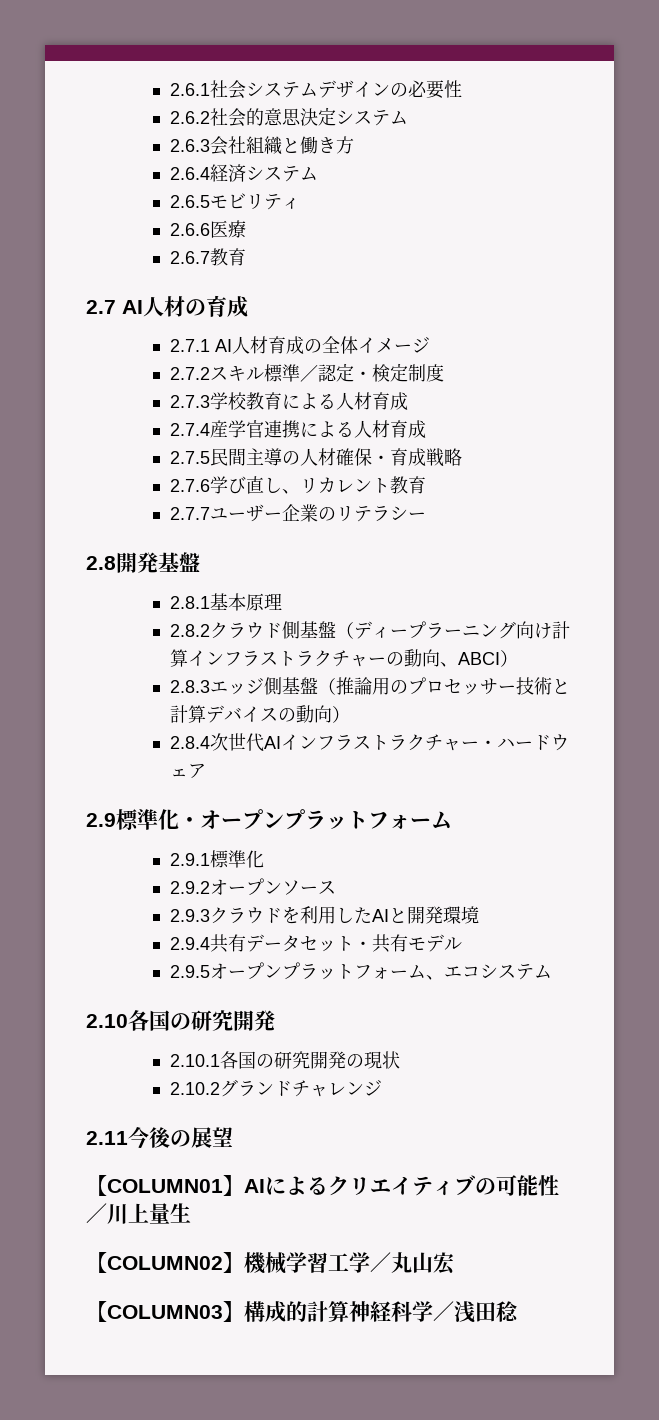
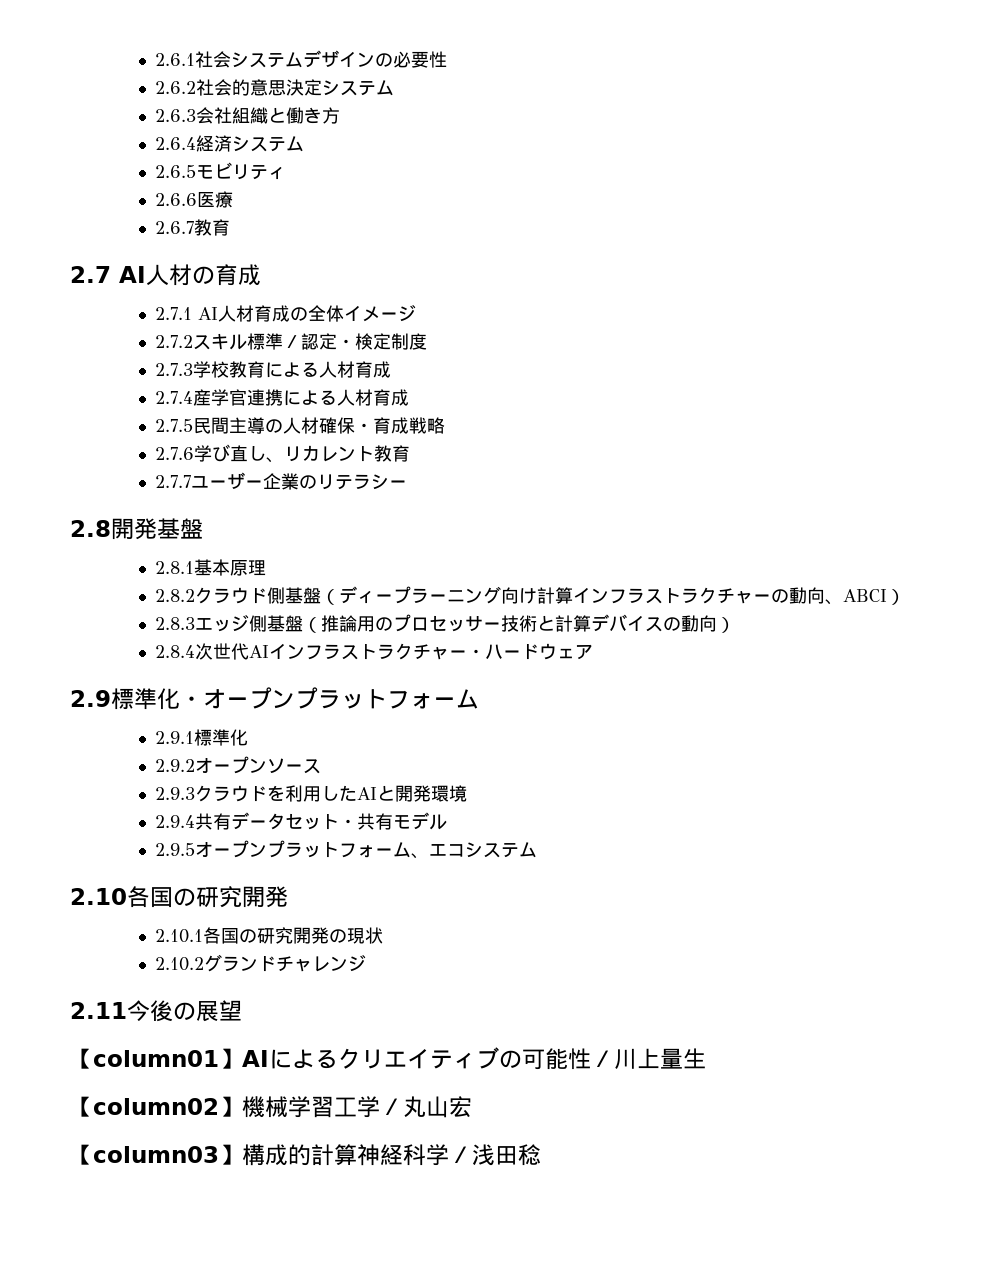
[107,1179,223,1193] COLUMN01 -> [93,1050,219,1067] column01
[107,1256,223,1270] COLUMN02 -> [93,1098,219,1115] column02
[107,1305,223,1319] COLUMN03 -> [93,1146,219,1163] column03

